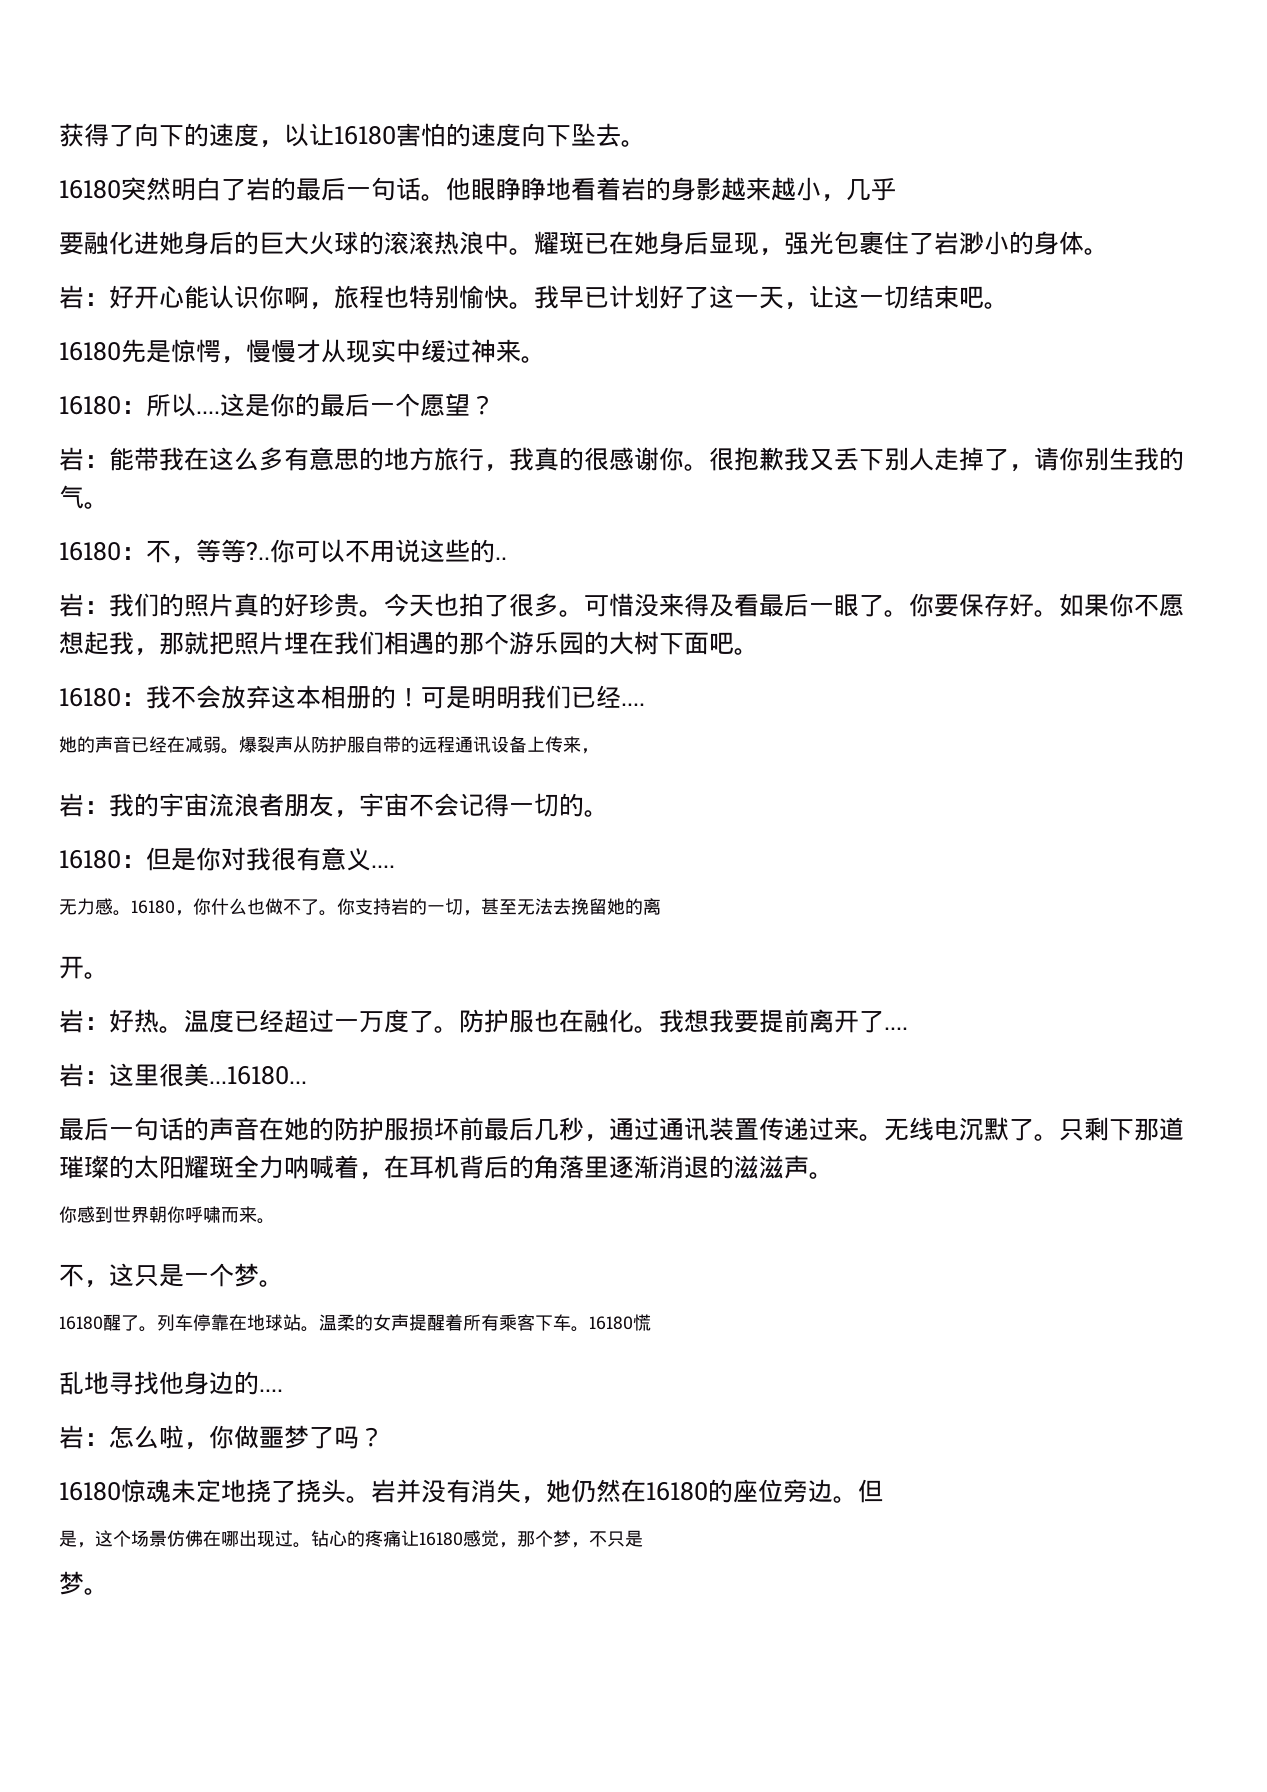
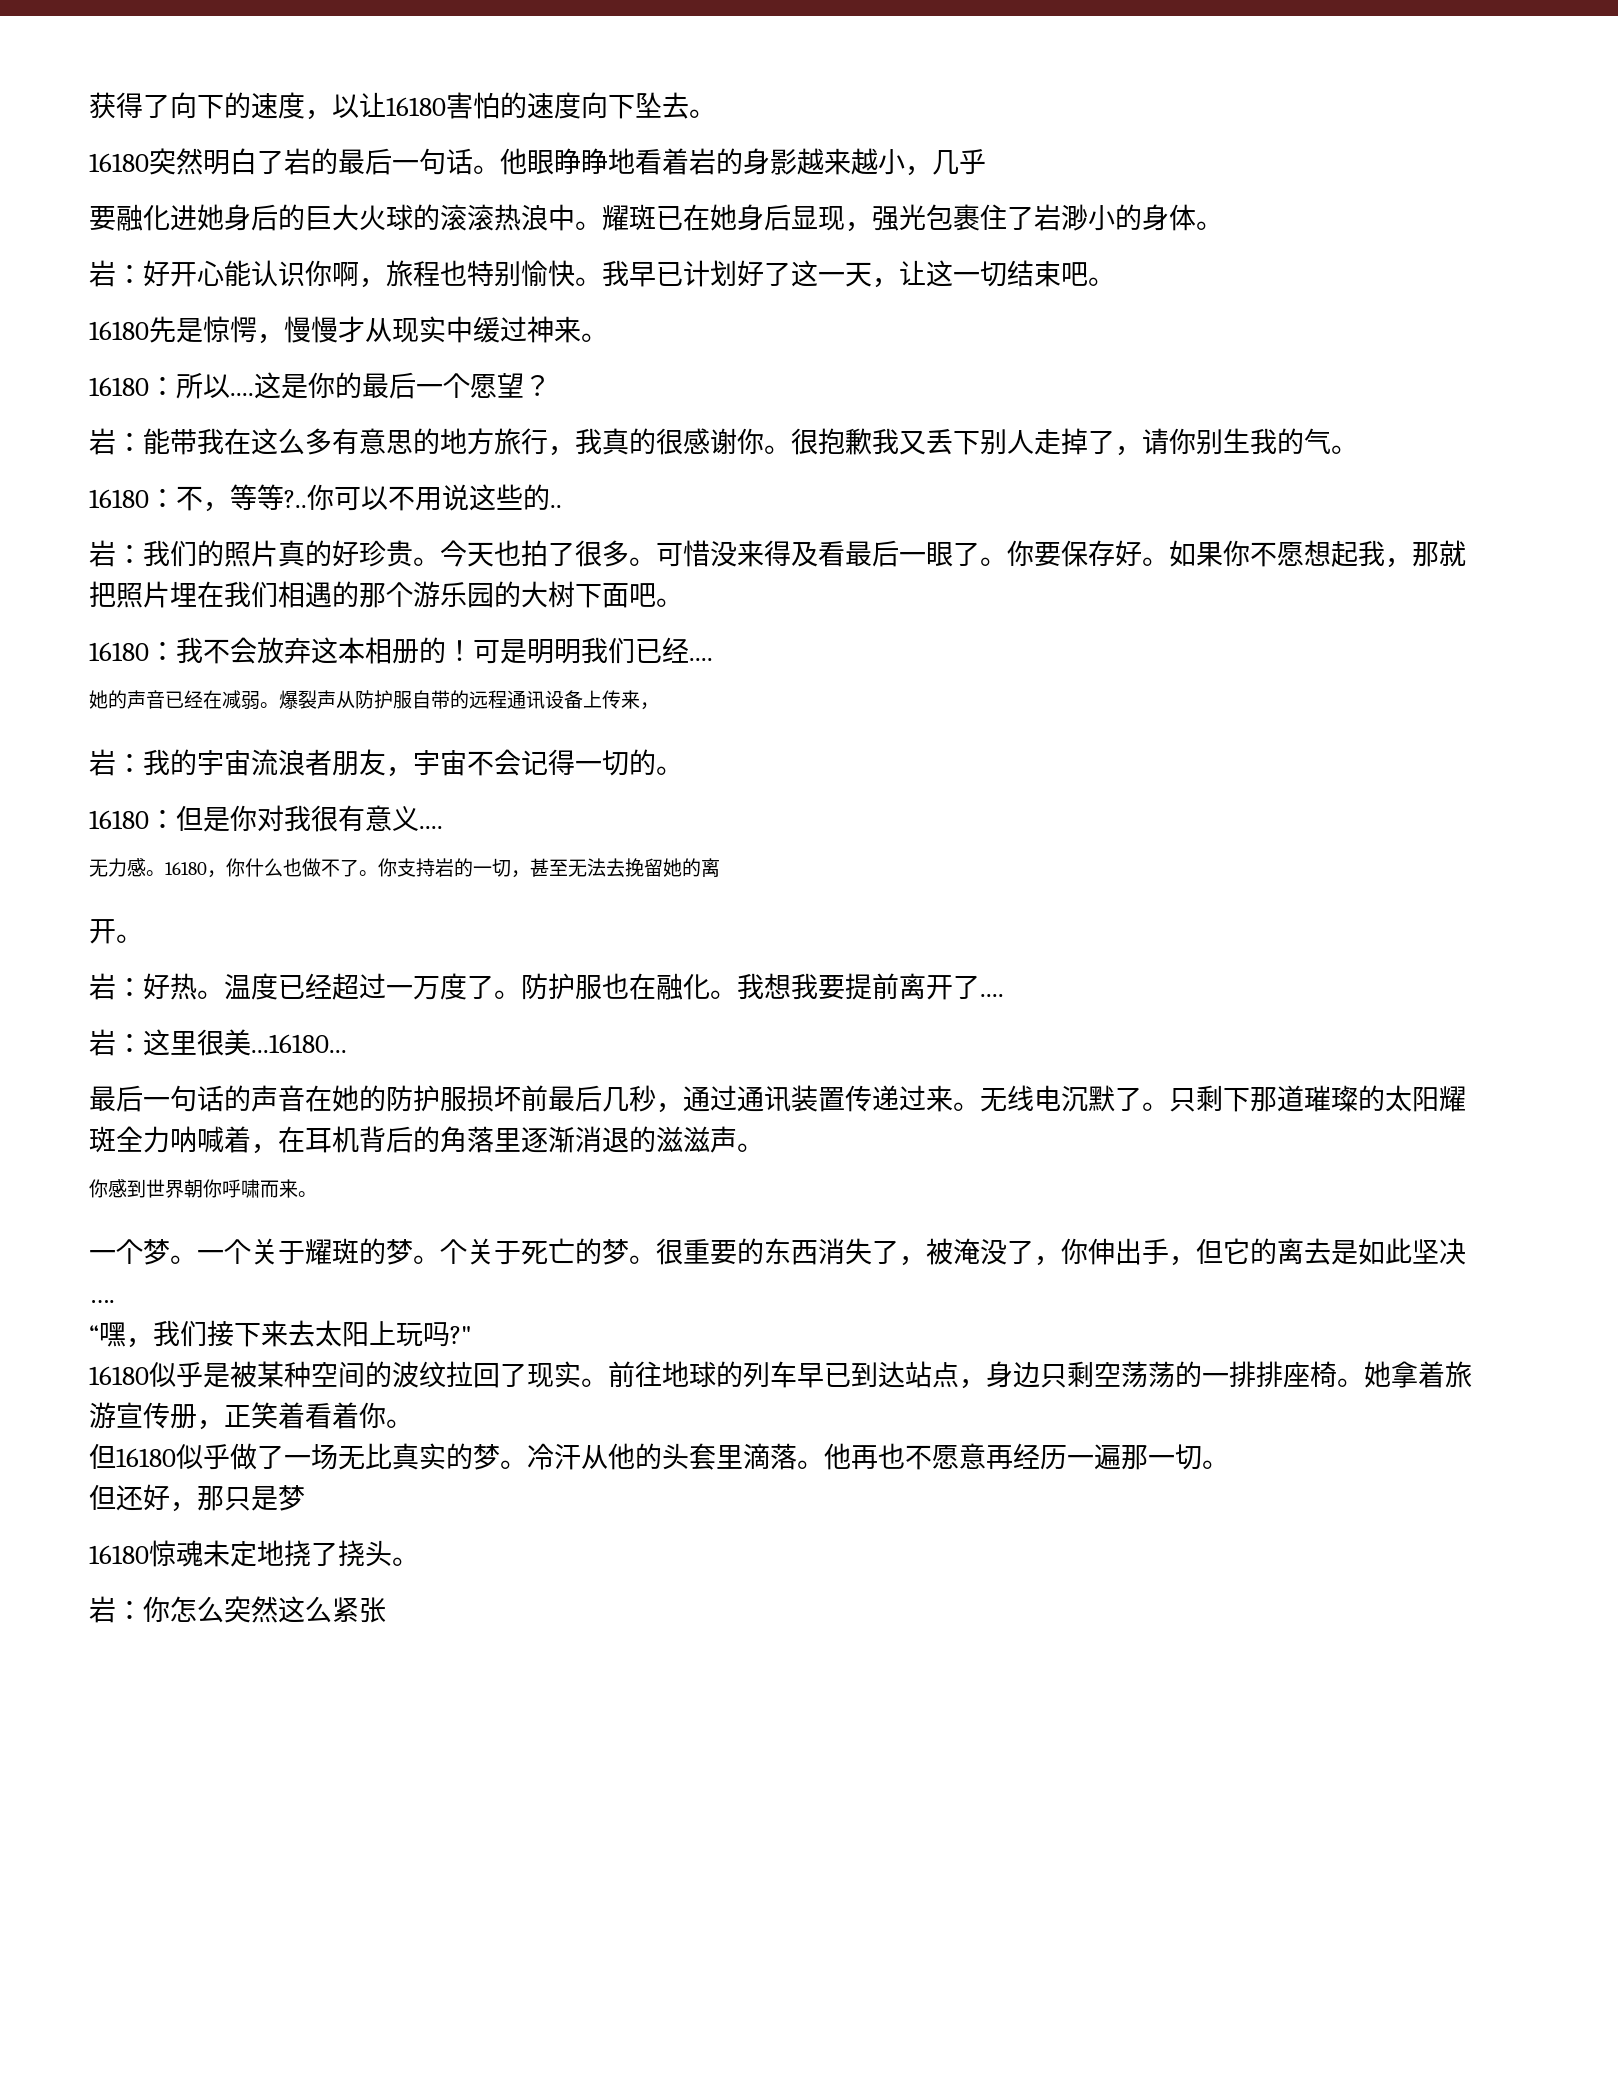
[59,1263,184,1288] 不，这只是 -> (317, 1194) none
[59,1314,651,1332] [59,1371,283,1395] [59,1425,384,1450] // 16180醒了。列车停靠在地球站。温柔的女声提醒着所有乘客下车。16180慌 // 乱地寻找他身边的.... // 岩：怎么啦，你做噩梦了吗？ -> [197,1238,1466,1266] [89,1300,115,1303] [89,1320,472,1348] [89,1361,1472,1389] [89,1402,413,1430] [89,1443,1229,1470] [89,1484,305,1512] 一个关于耀斑的梦。个关于死亡的梦。很重要的东西消失了，被淹没了，你伸出手，但它的离去是如此坚决…. // “嘿，我们接下来去太阳上玩吗?" // 16180似乎是被某种空间的波纹拉回了现实。前往地球的列车早已到达站点，身边只剩空荡荡的一排排座椅。她拿着旅游宣传册，正笑着看着你。 // 但16180似乎做了一场无比真实的梦。冷汗从他的头套里滴落。他再也不愿意再经历一遍那一切。 // 但还好，那只是梦
[371,1479,883,1504] [59,1530,643,1548] [59,1571,109,1595] 岩并没有消失，她仍然在16180的座位旁边。但 // 是，这个场景仿佛在哪出现过。钻心的疼痛让16180感觉，那个梦，不只是 // 梦。 -> [89,1596,386,1623] // 岩：你怎么突然这么紧张

